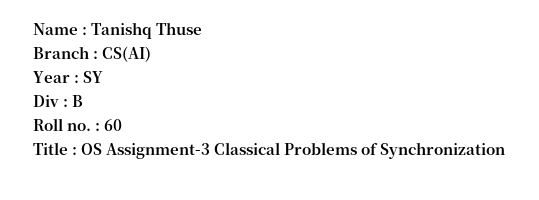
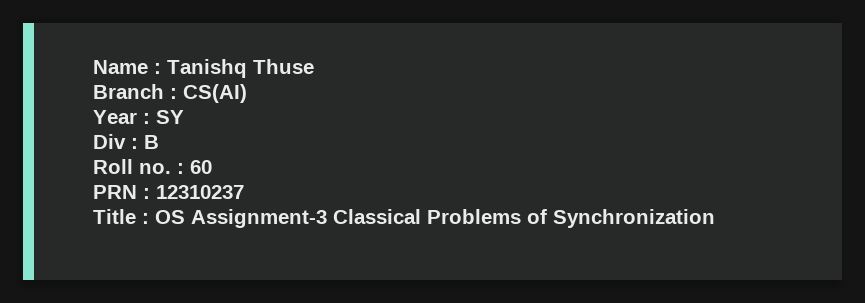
(123, 125) none -> [93,185,244,199] // PRN : 12310237

